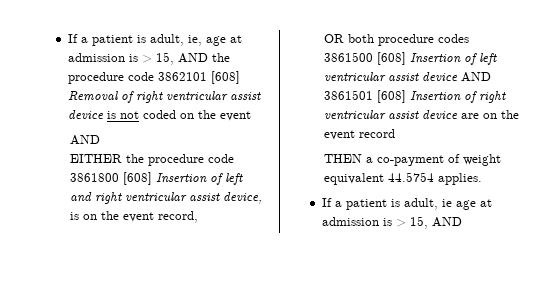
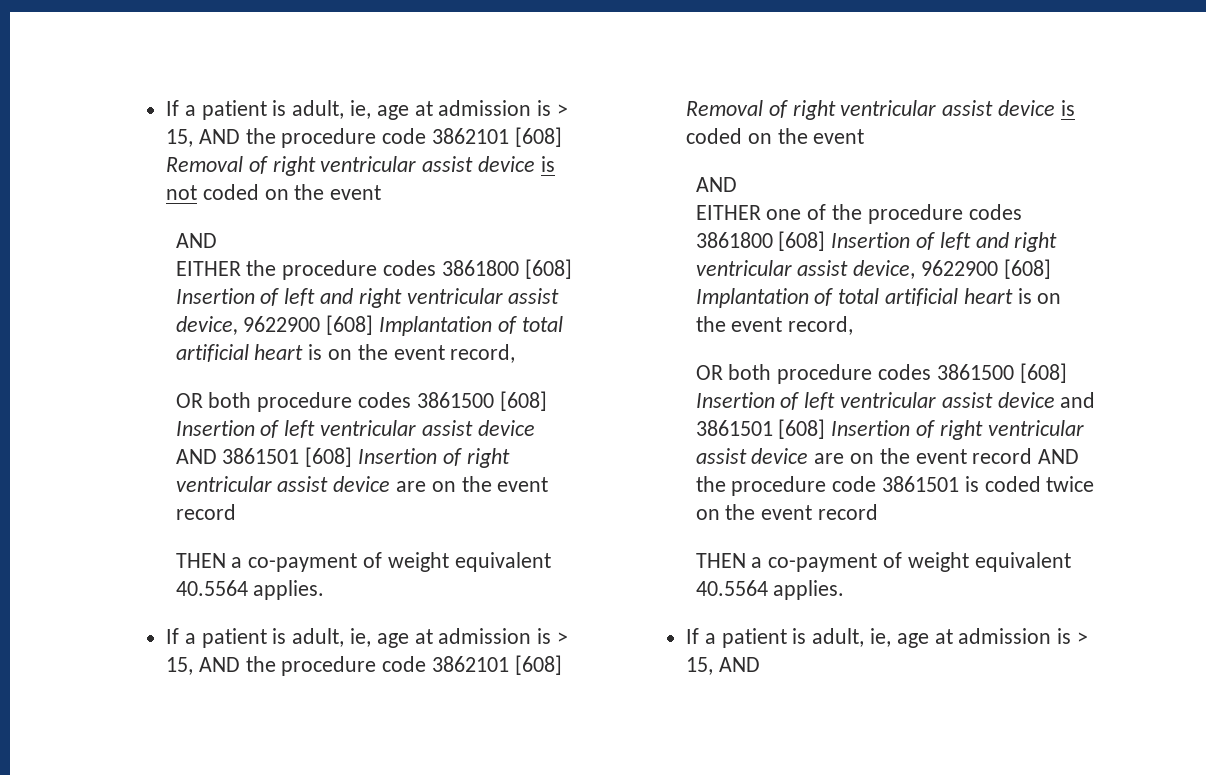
[208,154,235,163] code -> [383,260,437,276] codes
(263, 198) none -> [243,315,563,336] [175,344,304,362] 9622900 [608] Implantation of total artificial heart
[388,172,483,185] [321,198,492,210] [321,216,462,229] 44.5754 applies. // If a patient is adult, ie age at admission is > 15, AND -> [175,580,325,600] [165,628,569,648] [165,655,562,676] [685,100,1075,120] [685,128,865,144] [695,177,737,192] [695,204,1022,224] [695,231,1058,252] [695,259,1051,279] [695,288,1062,308] [695,316,854,335] [695,363,1067,384] [695,392,1096,410] [695,419,1084,440] [695,448,1080,464] [695,476,1095,496] [695,504,879,520] [695,552,1071,572] [695,580,845,600] [685,628,1089,648] [685,657,760,675] 40.5564 applies. // If a patient is adult, ie, age at admission is > 15, AND the procedure code 3862101 [608] Removal of right ventricular assist device is coded on the event // AND // EITHER one of the procedure codes 3861800 [608] Insertion of left and right ventricular assist device, 9622900 [608] Implantation of total artificial heart is on the event record, // OR both procedure codes 3861500 [608] Insertion of left ventricular assist device and 3861501 [608] Insertion of right ventricular assist device are on the event record AND the procedure code 3861501 is coded twice on the event record // THEN a co-payment of weight equivalent 40.5564 applies. // If a patient is adult, ie, age at admission is > 15, AND

